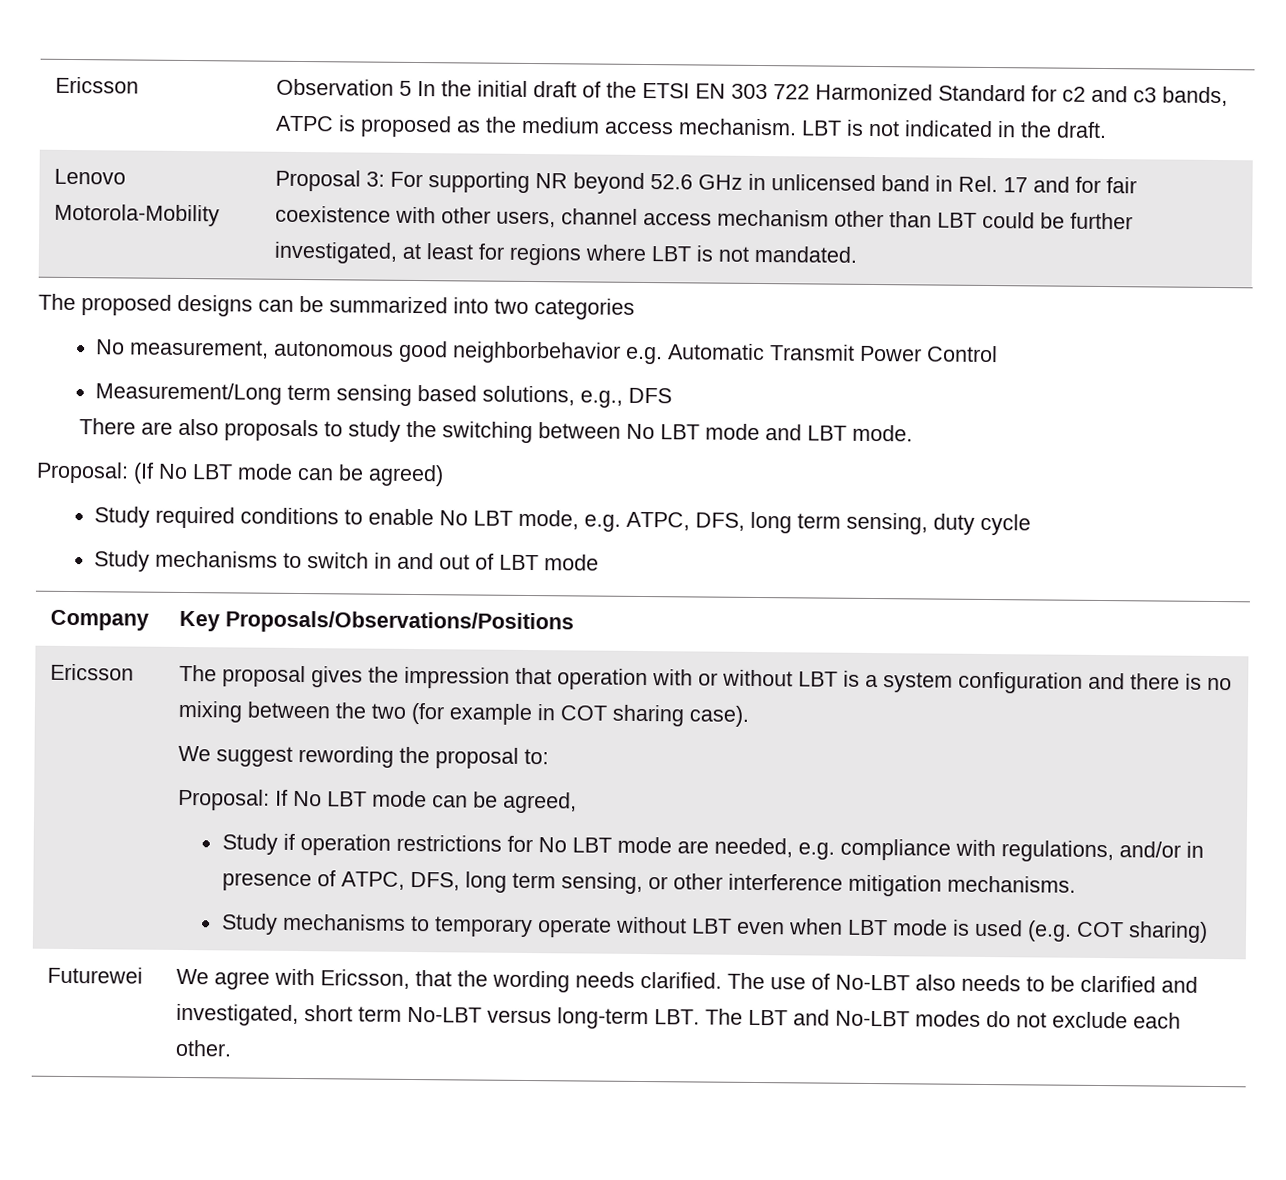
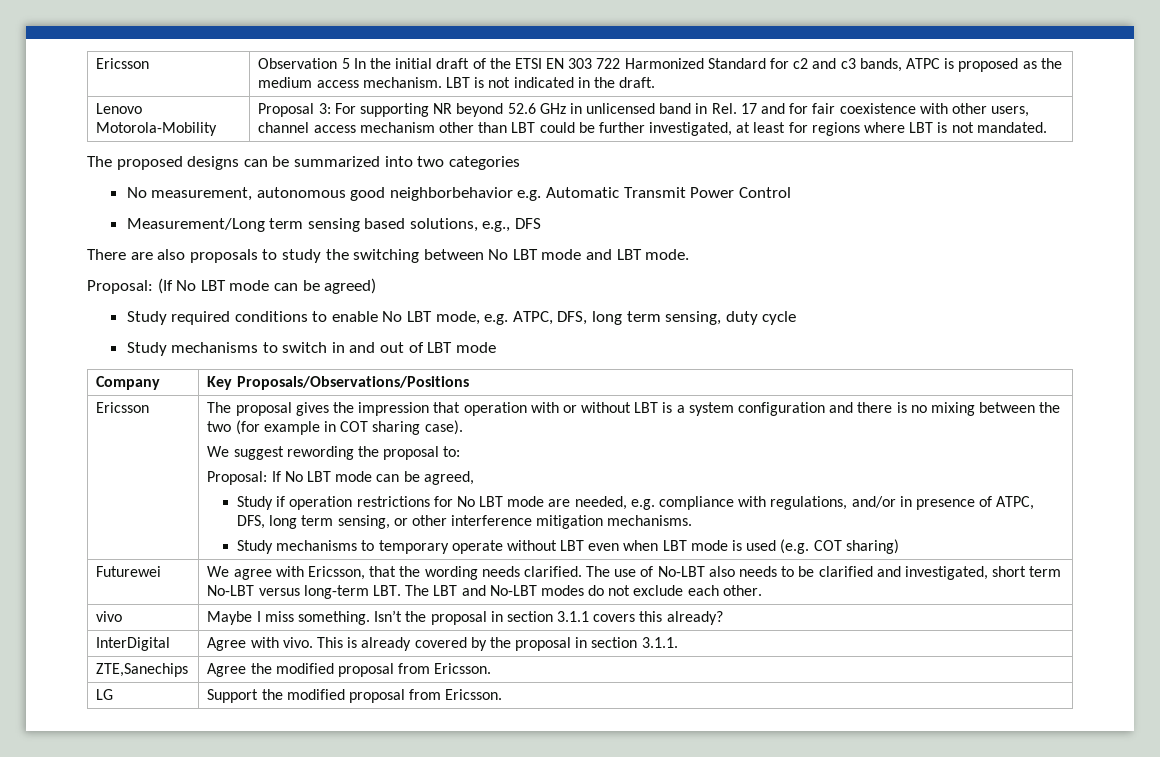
(233, 1048) none -> [96,611,123,622] [207,610,723,625] [96,637,171,651] [207,637,678,651] [96,663,189,677] [207,663,492,677] [96,689,114,700] [207,689,503,703] // vivo | Maybe I miss something. Isn’t the proposal in section 3.1.1 covers this already? // InterDigital | Agree with vivo. This is already covered by the proposal in section 3.1.1. // ZTE,Sanechips | Agree the modified proposal from Ericsson. // LG | Support the modified proposal from Ericsson.

